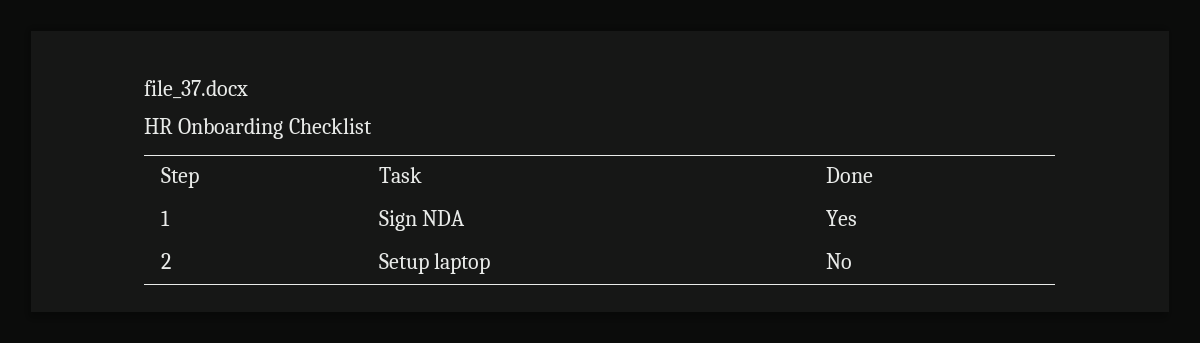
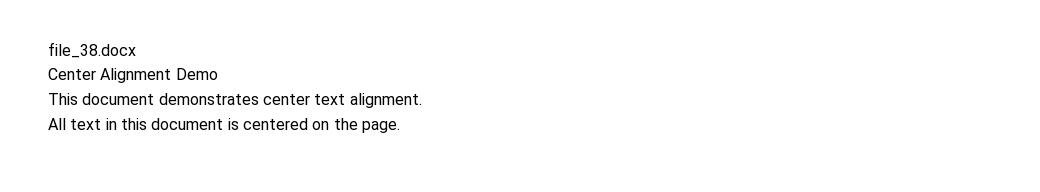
[144,80,248,99] [144,118,372,139] [160,167,199,188] [378,167,422,183] [825,167,873,183] [160,210,170,226] [378,210,466,231] [825,210,857,226] [160,253,171,269] [378,253,491,274] [825,253,852,269] file_37.docx // HR Onboarding Checklist // Step | Task | Done // 1 | Sign NDA | Yes // 2 | Setup laptop | No -> [48,42,136,58] [48,68,218,83] [48,93,422,108] [48,118,400,133] file_38.docx // Center Alignment Demo // This document demonstrates center text alignment. // All text in this document is centered on the page.

